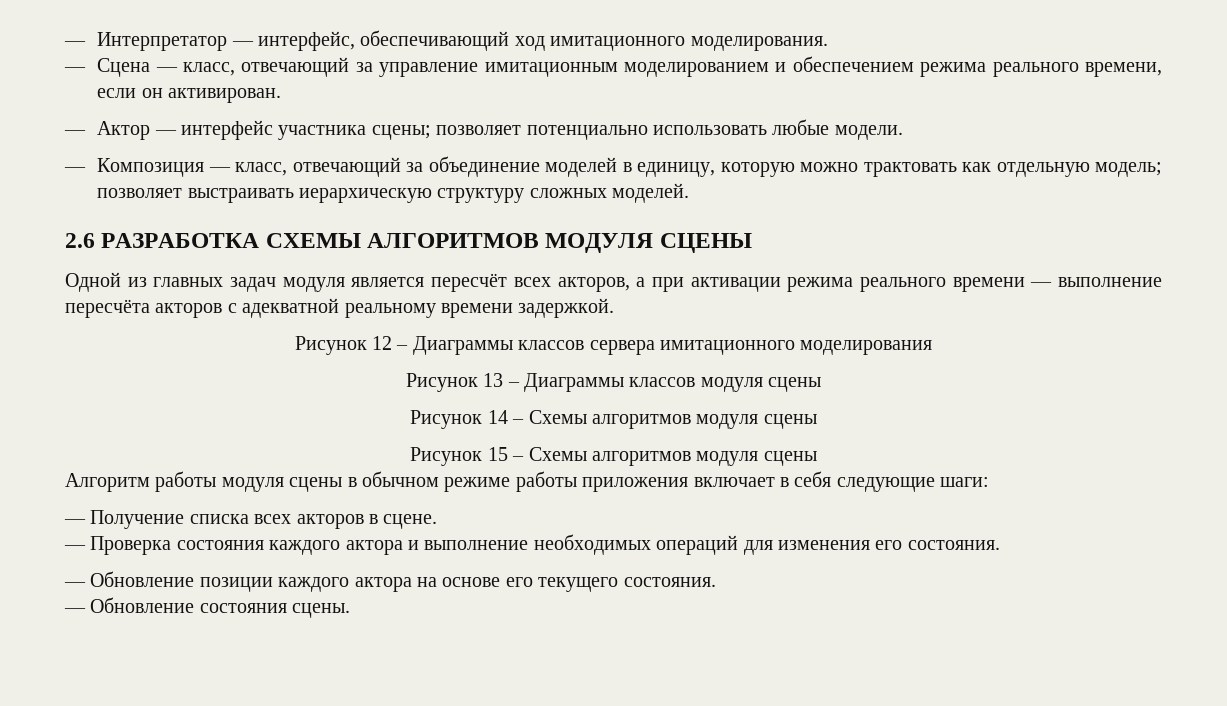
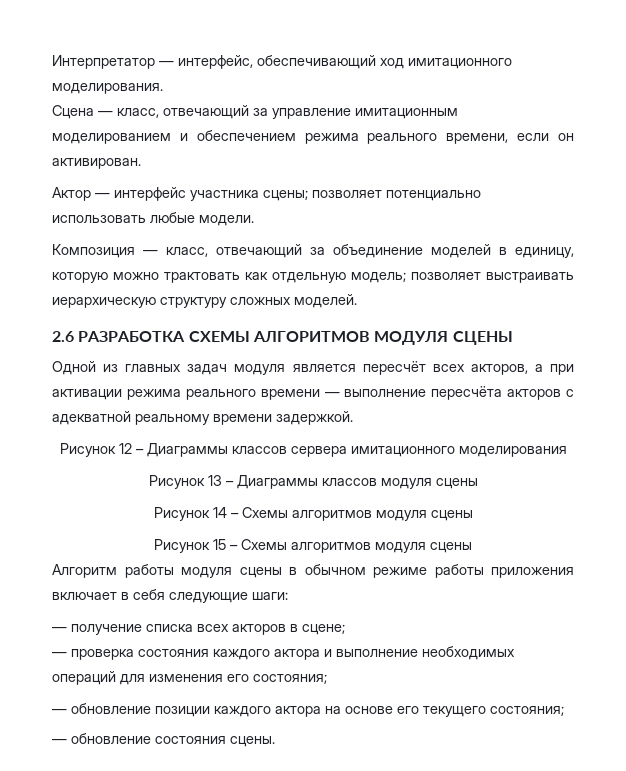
[64,41,86,46] — -> (52, 62) none
[64,67,86,72] — -> (163, 88) none
[64,130,86,135] — -> (141, 163) none
[64,167,86,172] — -> (254, 220) none
[90,510,185,529] Получение -> [71,624,142,635] получение
[383,514,438,529] [64,536,172,555] сцене. // — Проверка -> [302,624,345,635] [52,649,134,660] сцене; // — проверка
[907,540,1000,550] [64,571,195,587] состояния. // — Обновление -> [253,674,327,684] [52,703,151,714] состояния; // — обновление
[623,577,716,587] [64,597,195,613] состояния. // — Обновление -> [490,706,564,716] [52,733,151,744] состояния; // — обновление

